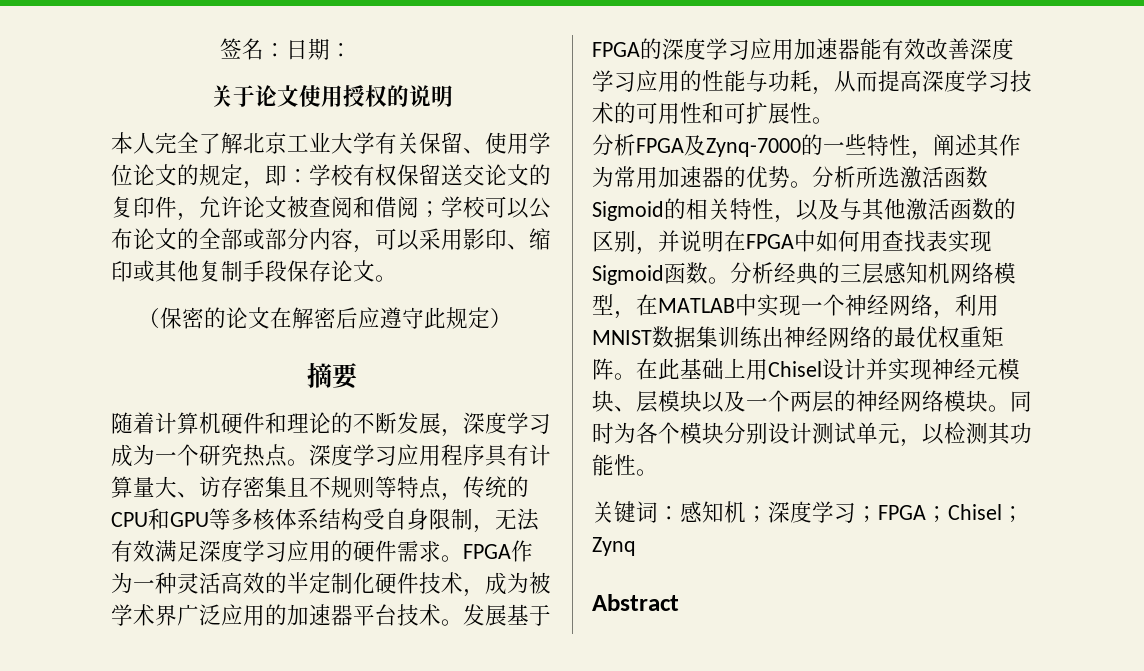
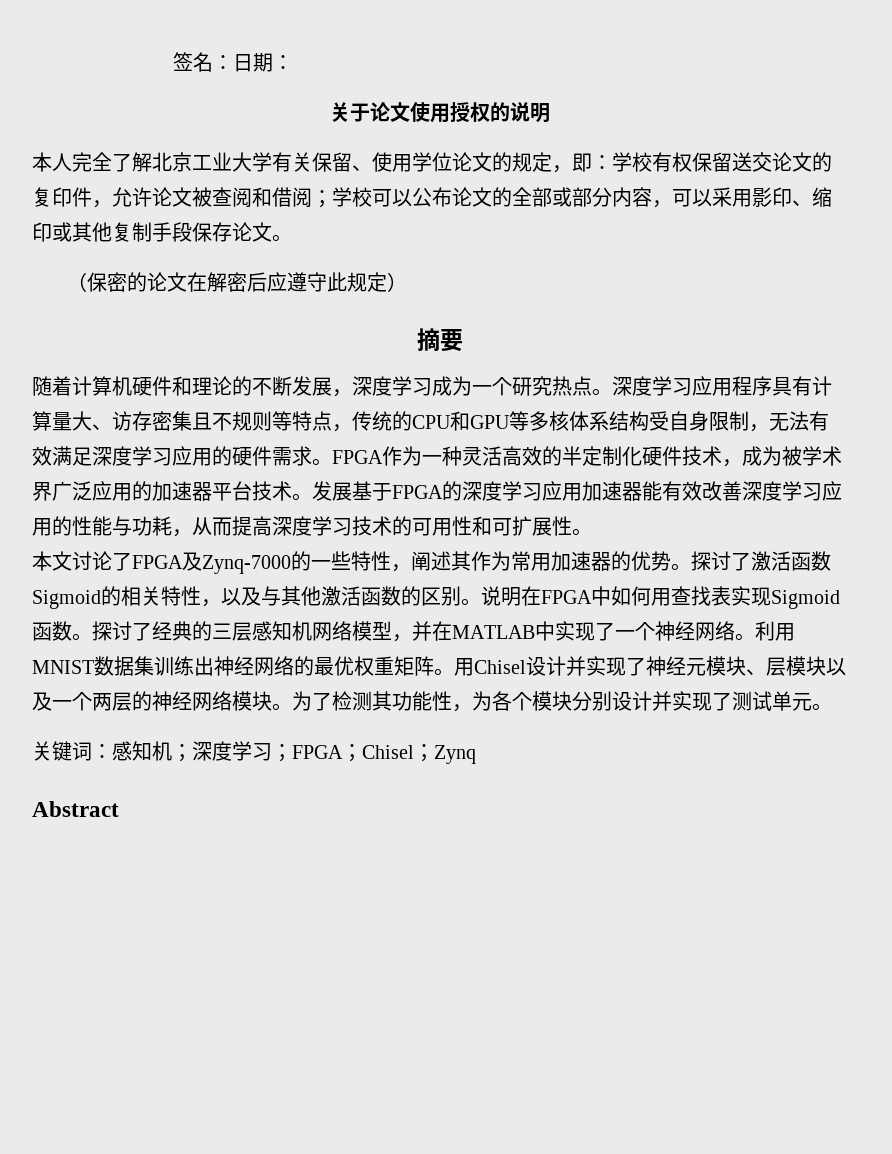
[592,134,636,156] 分析 -> [32,551,132,571] 本文讨论了
[812,166,900,188] 分析所选 -> [691,551,751,571] 探讨了
[636,230,680,255] ，并 -> [461,598,481,606] 。
[730,262,774,284] 分析 -> [92,621,152,641] 探讨了
(636, 315) none -> [412,621,432,641] 并
(801, 305) none -> [595,622,615,641] 了
[933,311,955,319] ， -> [735,633,755,641] 。
[636,358,746,380] 在此基础上 -> (454, 672) none
(932, 369) none -> [626,657,646,676] 了
[1010,391,1032,412] [592,422,614,444] 同时 -> [292,691,472,712] 为了检测其功能性，
[812,422,1032,447] [592,454,636,476] 测试单元，以检测其功能性 -> [652,691,812,711] 并实现了测试单元

